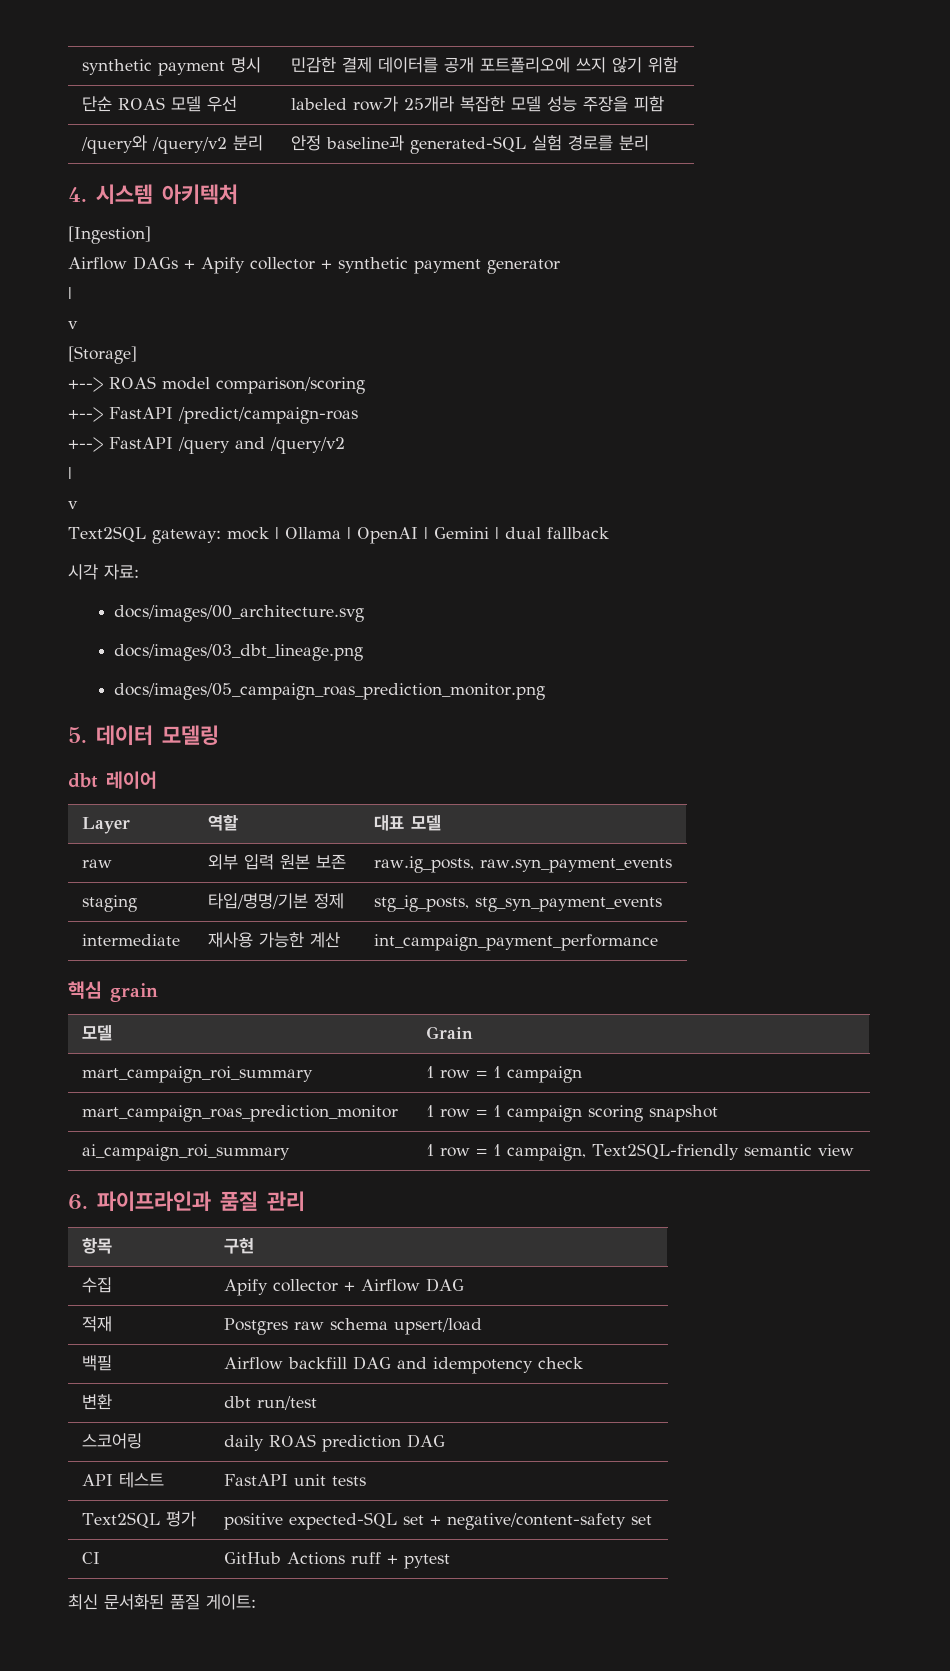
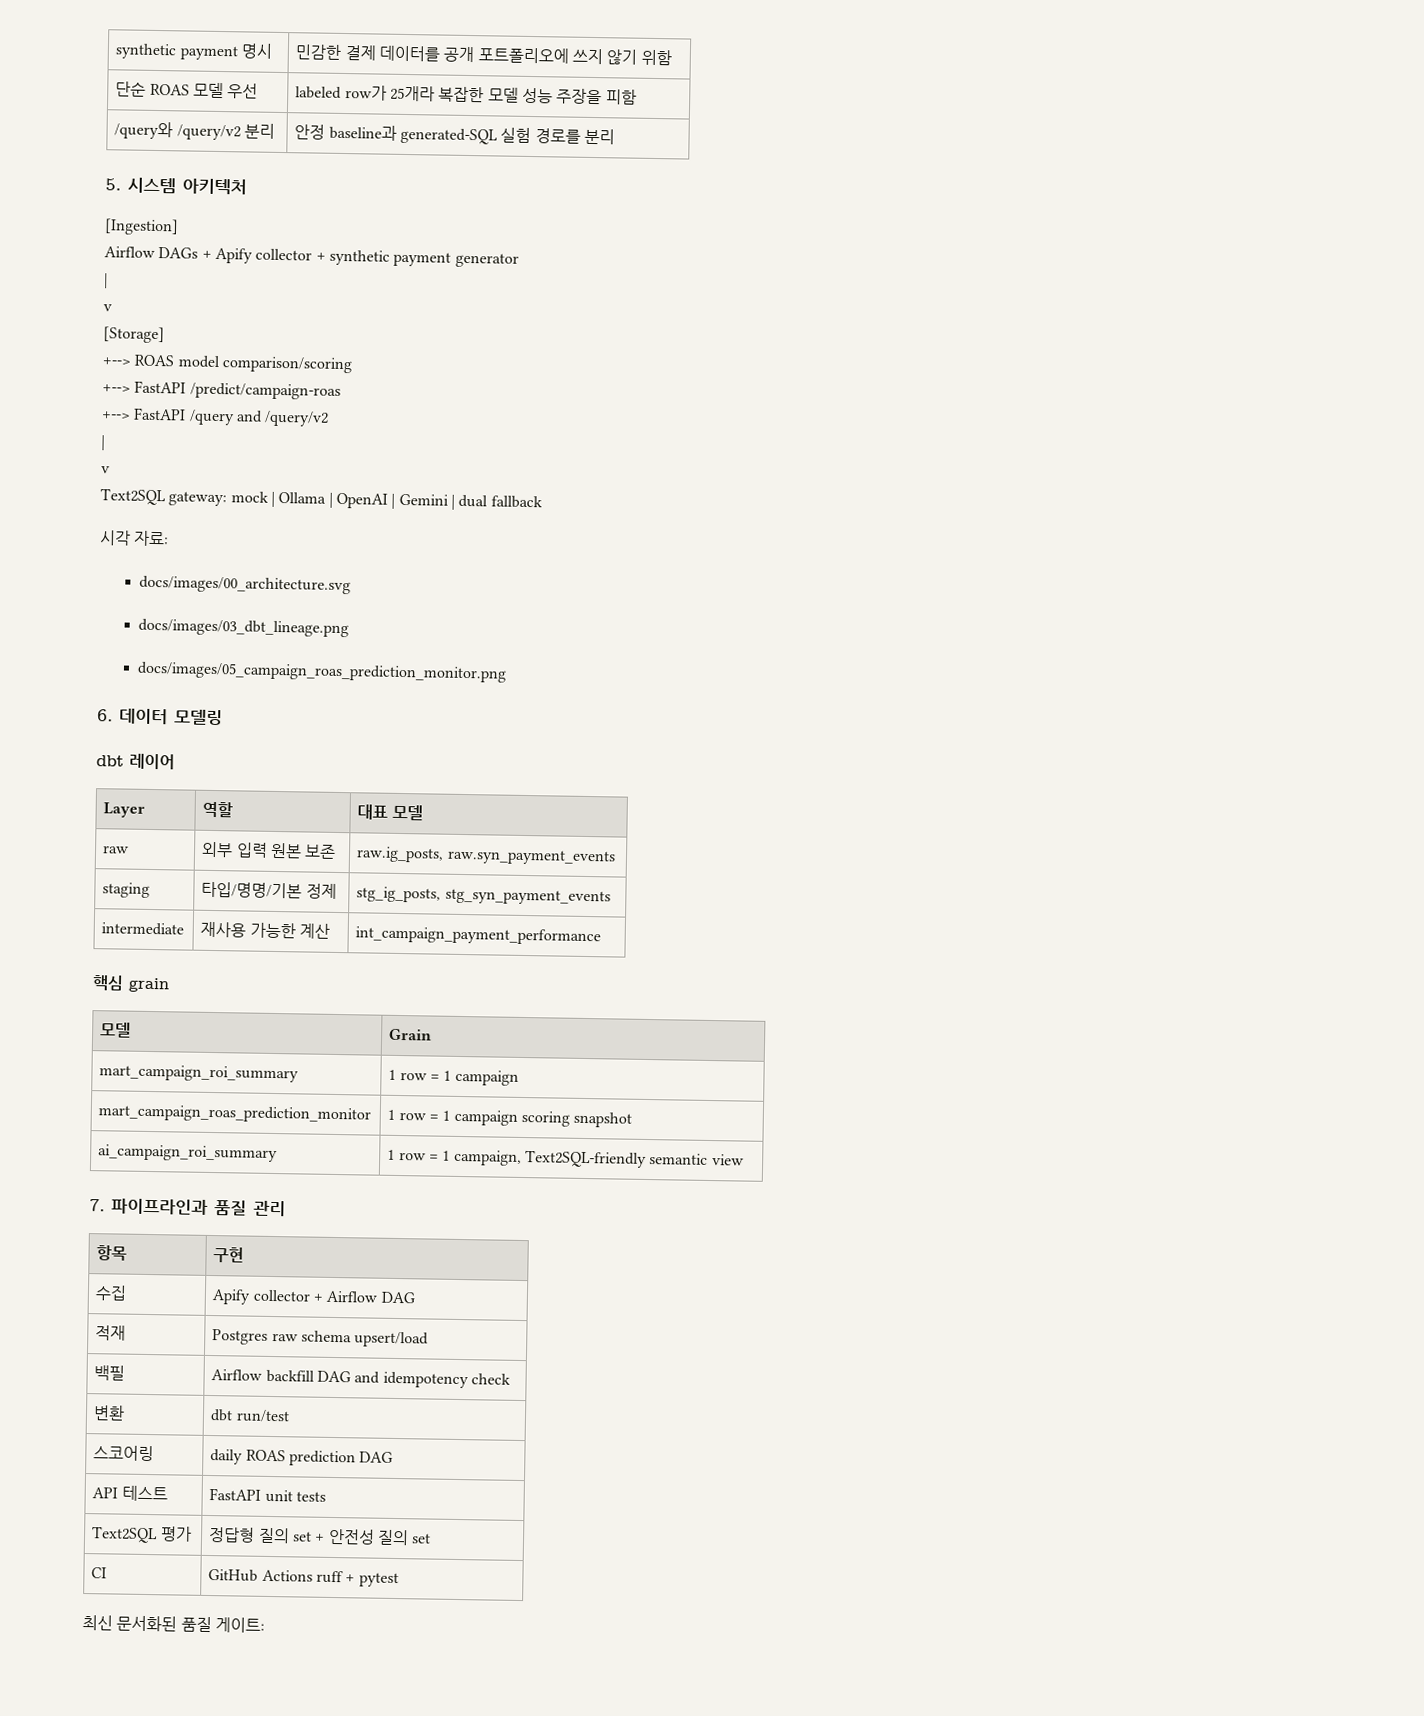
[68,187,87,202] 4. -> [105,178,121,191] 5.
[68,727,87,743] 5. -> [97,709,113,722] 6.
[68,1194,88,1210] 6. -> [89,1199,105,1212] 7.
[223,1512,626,1530] positive expected-SQL set + negative/content-safety -> [208,1527,410,1546] 정답형 질의 set + 안전성 질의

